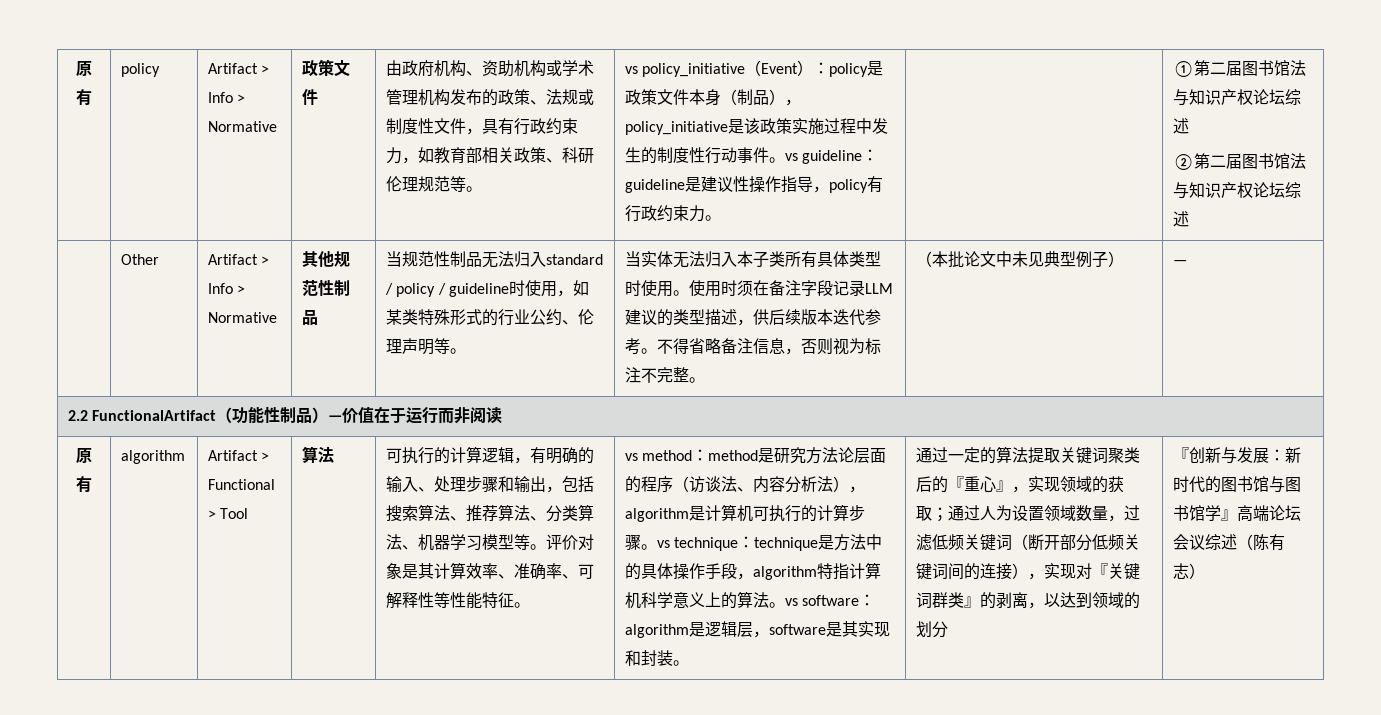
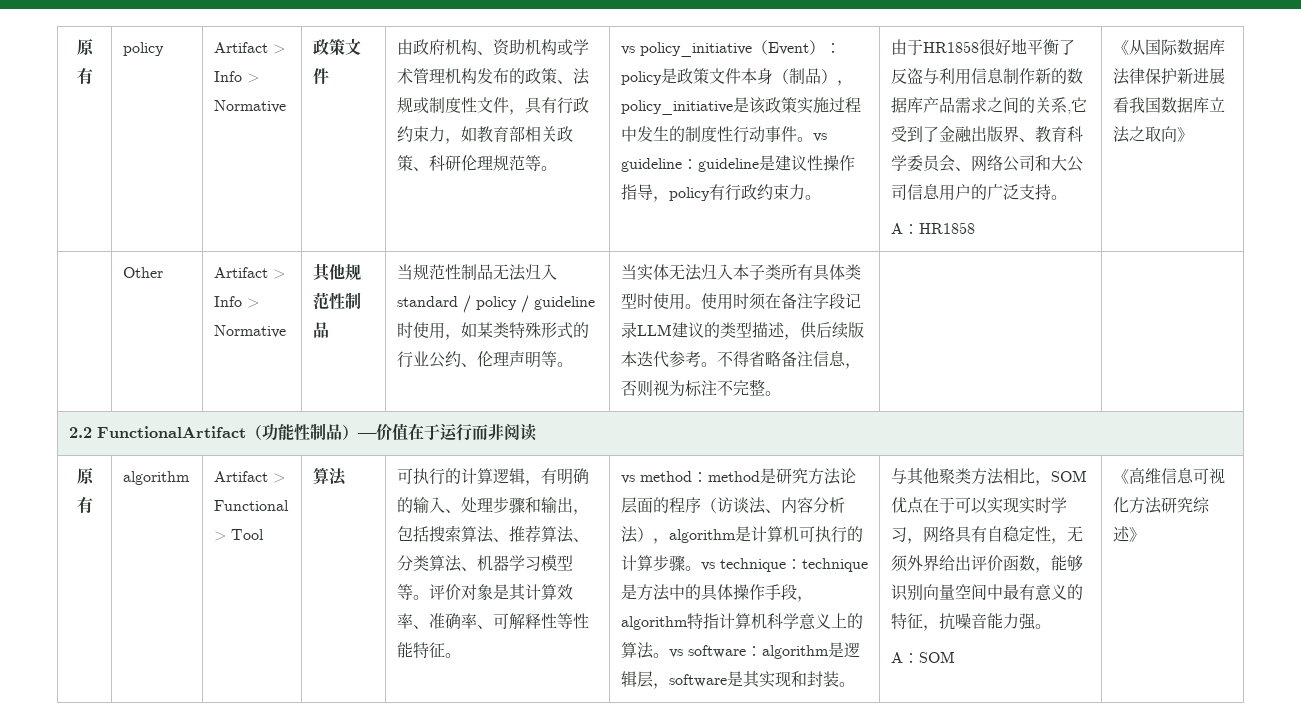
[1173,60,1307,77] [1173,89,1302,106] [1173,118,1190,134] [1173,153,1307,170] [1173,182,1302,199] [1173,211,1190,227] | ①第二届图书馆法与知识产权论坛综述 // ②第二届图书馆法与知识产权论坛综述 -> [890,38,1075,55] [890,68,1083,85] [890,97,1087,114] [890,126,1083,143] [890,155,1083,172] [890,184,1067,201] [890,222,975,234] [1112,39,1225,55] [1112,68,1225,85] [1112,97,1225,113] [1112,126,1193,143] 由于HR1858很好地平衡了反盗与利用信息制作新的数据库产品需求之间的关系,它受到了金融出版界、教育科学委员会、网络公司和大公司信息用户的广泛支持。 // A：HR1858 | 《从国际数据库法律保护新进展看我国数据库立法之取向》
[916,251,1125,268] [1173,260,1188,265] （本批论文中未见典型例子） | — -> (781, 393) |
[916,446,1141,464] [916,476,1125,493] [916,505,1141,522] [916,534,1141,551] [916,563,1141,580] [916,592,1141,609] [916,621,949,638] [1173,447,1302,464] [1173,476,1302,493] [1173,505,1302,522] [1173,534,1286,551] [1173,563,1206,579] 通过一定的算法提取关键词聚类后的『重心』，实现领域的获取；通过人为设置领域数量，过滤低频关键词（断开部分低频关键词间的连接），实现对『关键词群类』的剥离，以达到领域的划分 | 『创新与发展：新时代的图书馆与图书馆学』高端论坛会议综述（陈有志） -> [890,468,1087,486] [890,497,1067,514] [890,526,1083,544] [890,555,1083,573] [890,584,1083,601] [890,613,1051,631] [890,651,955,663] [1112,467,1225,484] [1112,497,1210,514] [1112,526,1145,542] 与其他聚类方法相比，SOM优点在于可以实现实时学习，网络具有自稳定性，无须外界给出评价函数，能够识别向量空间中最有意义的特征，抗噪音能力强。 // A：SOM | 《高维信息可视化方法研究综述》

